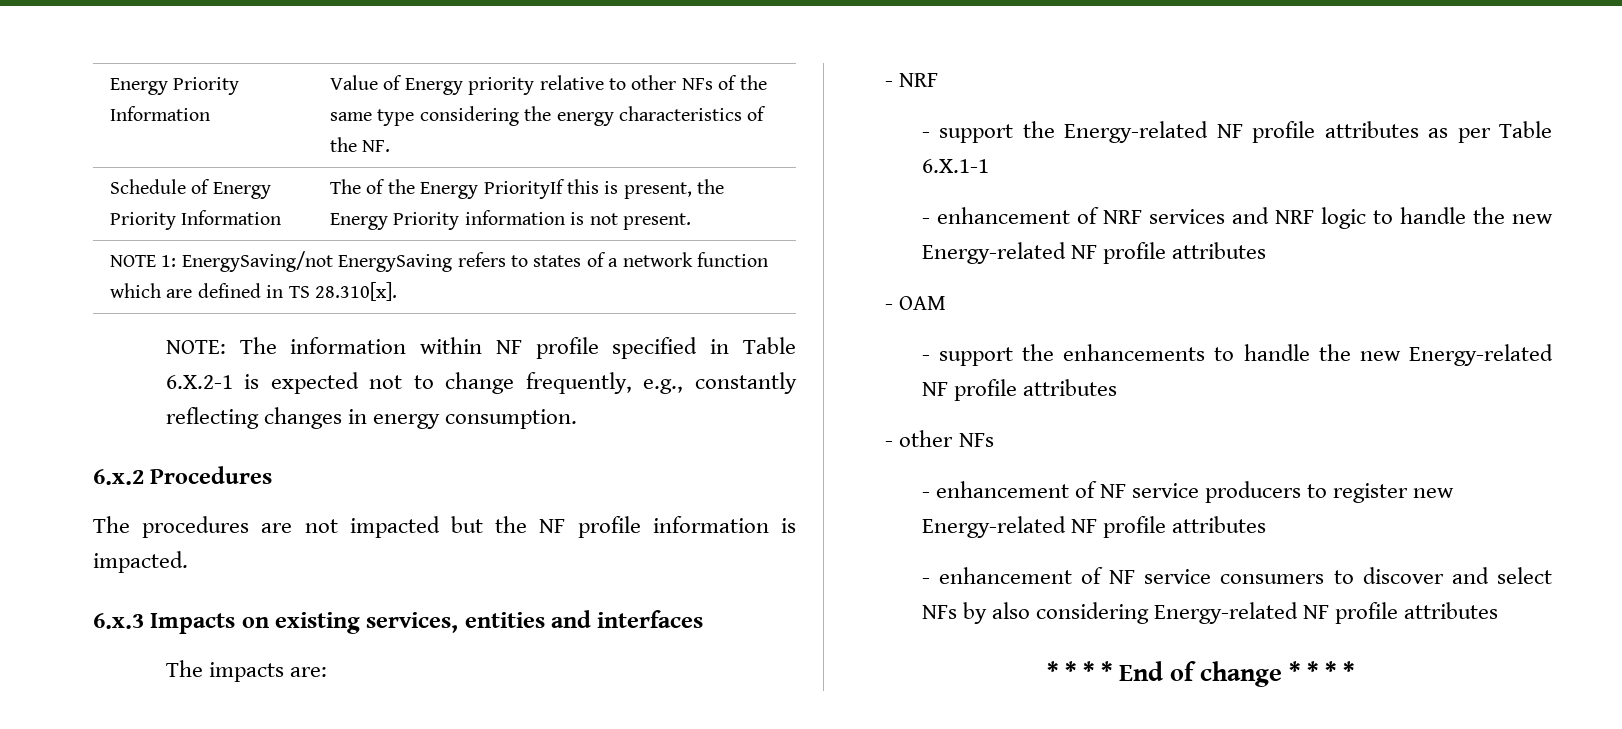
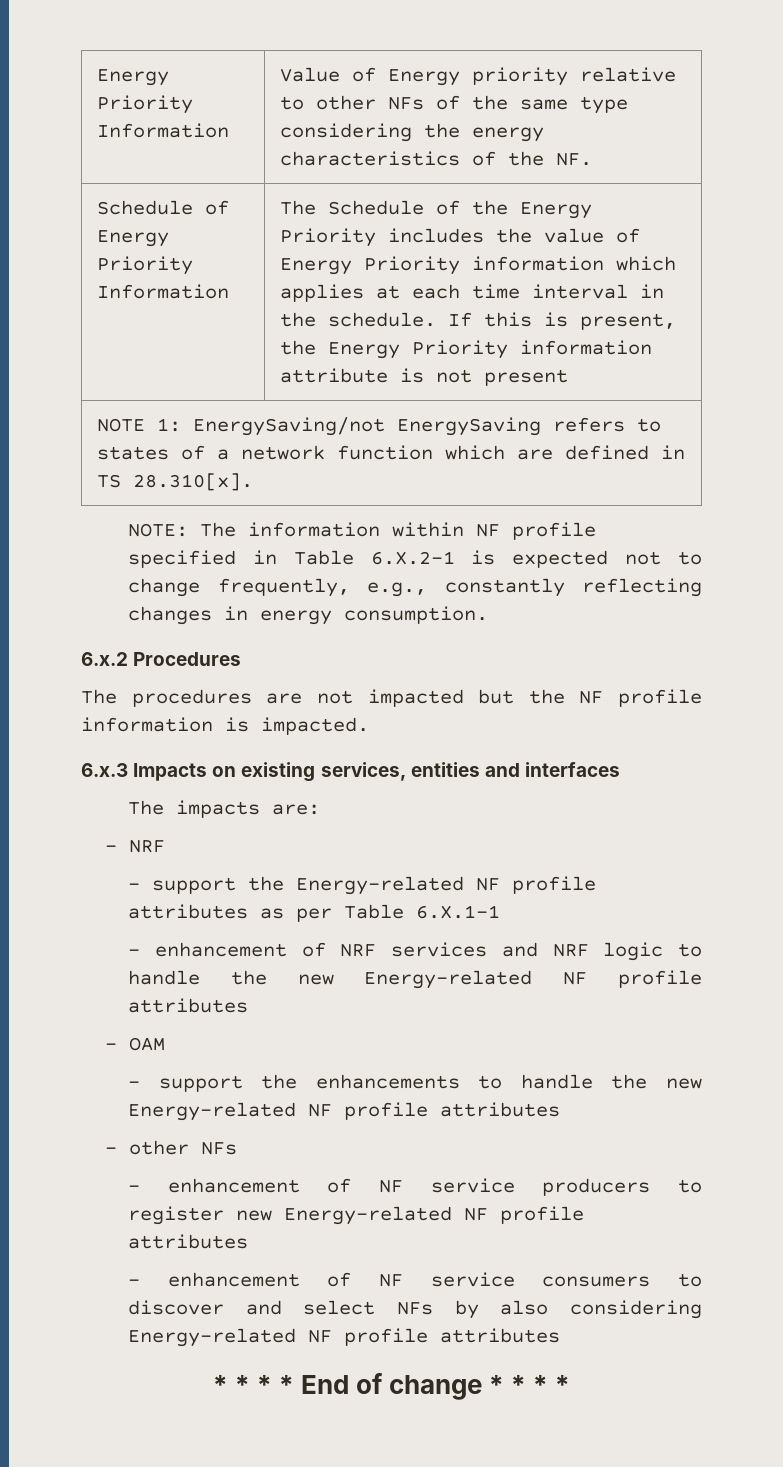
(361, 186) none -> [327,200,424,215] Schedule
[483,179,565,199] PriorityIf -> [279,228,640,247] [279,256,676,275] [279,284,664,302] [279,312,472,327] Priority includes the value of Energy Priority information which applies at each time interval in the schedule. If
(565, 217) none -> [279,368,388,383] attribute
[622,213,691,230] present. -> [483,369,568,386] present

